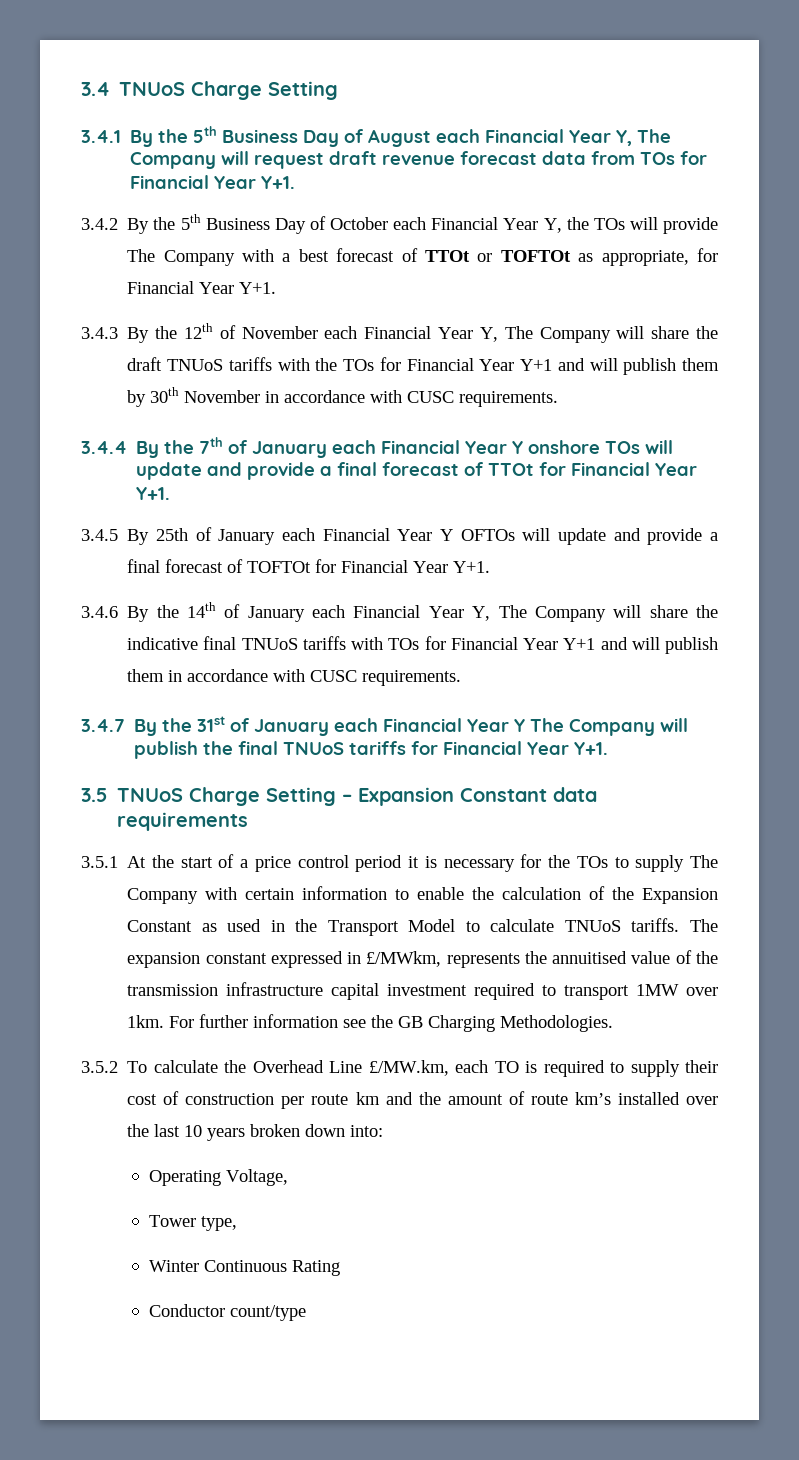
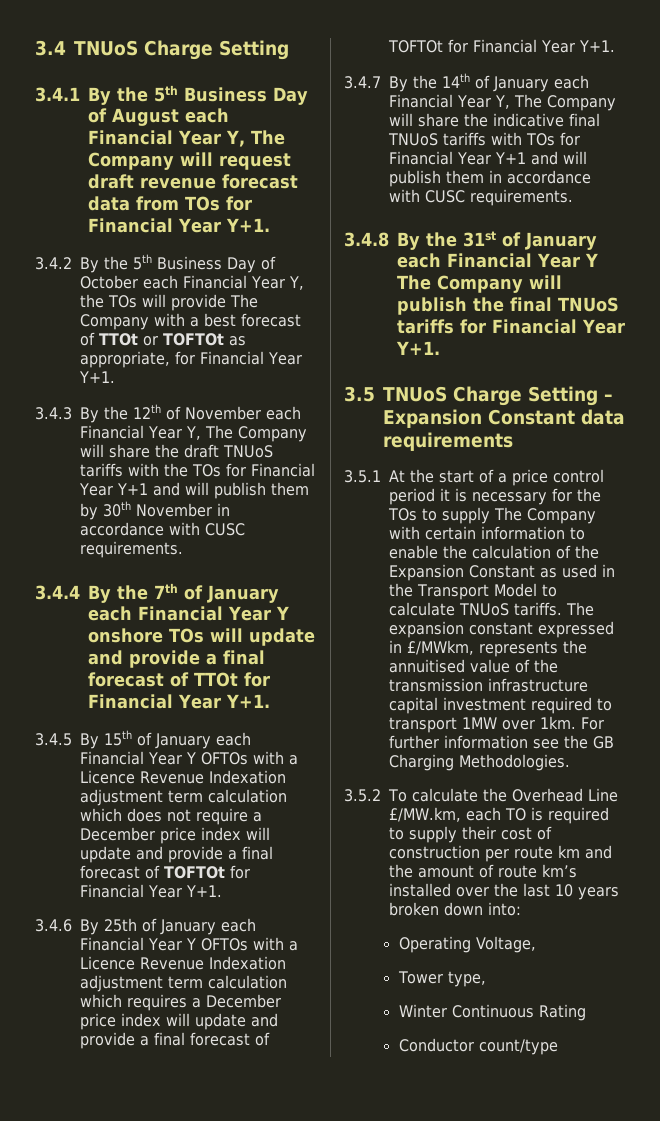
(150, 537) none -> [104,730,251,749] [80,751,298,765] [80,770,286,784] [80,789,287,806] [80,808,262,825] [80,827,270,844] [80,846,273,863] [80,865,250,879] [80,884,222,898] [35,919,99,935] 15th of January each Financial Year Y OFTOs with a Licence Revenue Indexation adjustment term calculation which does not require a December price index will update and provide a final forecast of TOFTOt for Financial Year Y+1. // 3.4.6 By
(515, 535) none -> [252,937,298,951] [80,956,286,970] [80,975,287,992] [80,994,281,1011] [80,1013,161,1030] with a Licence Revenue Indexation adjustment term calculation which requires a December price index
[81,606,118,618] 3.4.6 -> [344,76,381,89] 3.4.7
[81,719,125,732] 3.4.7 -> [344,232,389,247] 3.4.8

